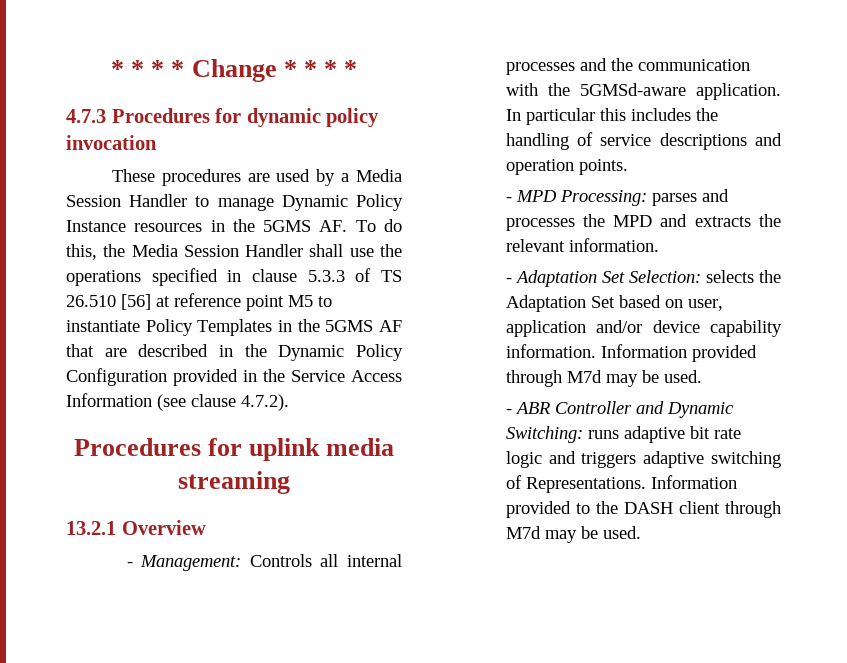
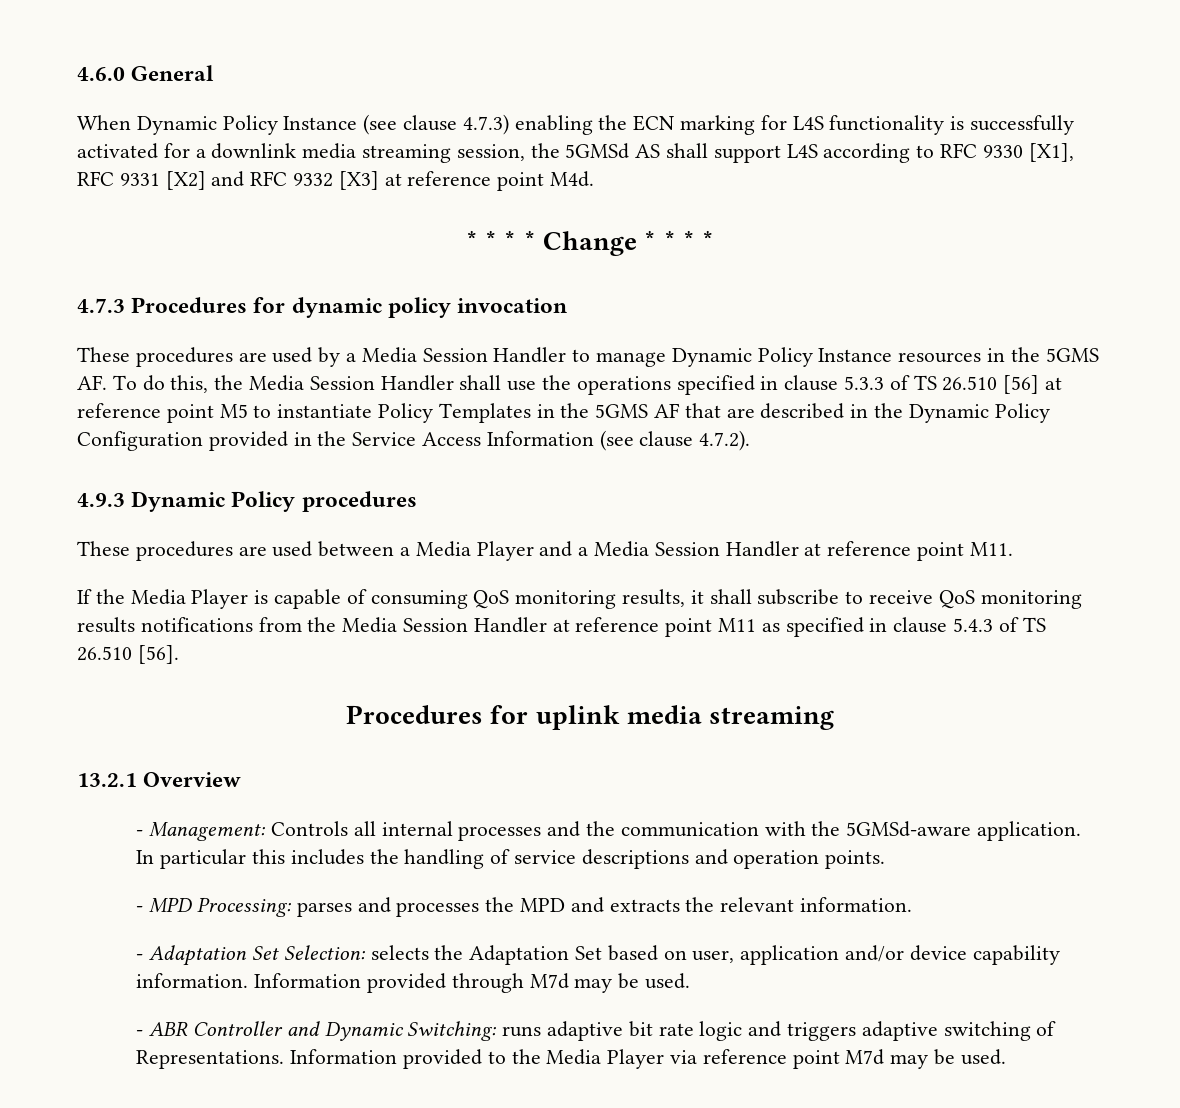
(111, 68) none -> [77,65,215,81] [77,114,1075,135] [77,143,1074,163] [77,171,595,191] 4.6.0 General // When Dynamic Policy Instance (see clause 4.7.3) enabling the ECN marking for L4S functionality is successfully activated for a downlink media streaming session, the 5GMSd AS shall support L4S according to RFC 9330 [X1], RFC 9331 [X2] and RFC 9332 [X3] at reference point M4d. //
(289, 402) none -> [77,491,417,512] [77,541,1013,561] [77,589,1082,609] [77,617,1046,637] [77,645,179,664] // 4.9.3 Dynamic Policy procedures // These procedures are used between a Media Player and a Media Session Handler at reference point M11. // If the Media Player is capable of consuming QoS monitoring results, it shall subscribe to receive QoS monitoring results notifications from the Media Session Handler at reference point M11 as specified in clause 5.4.3 of TS 26.510 [56].
[623,501,782,518] DASH client through -> [546,1049,840,1069] Media Player via reference point

